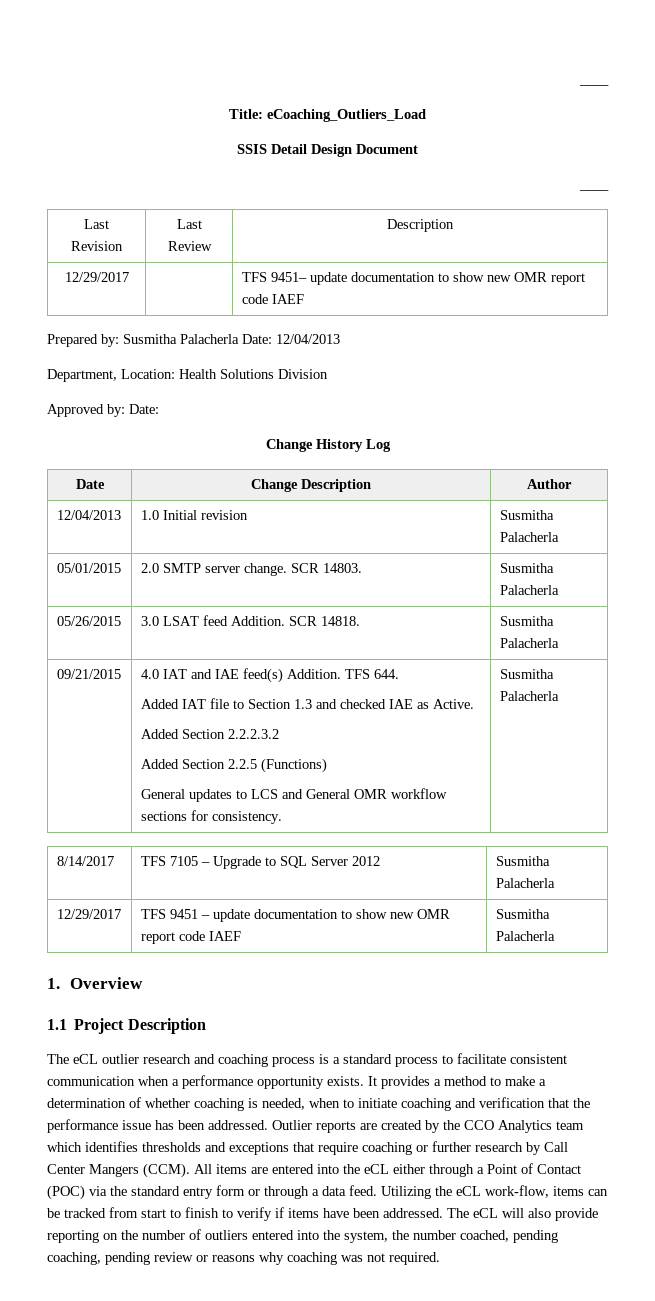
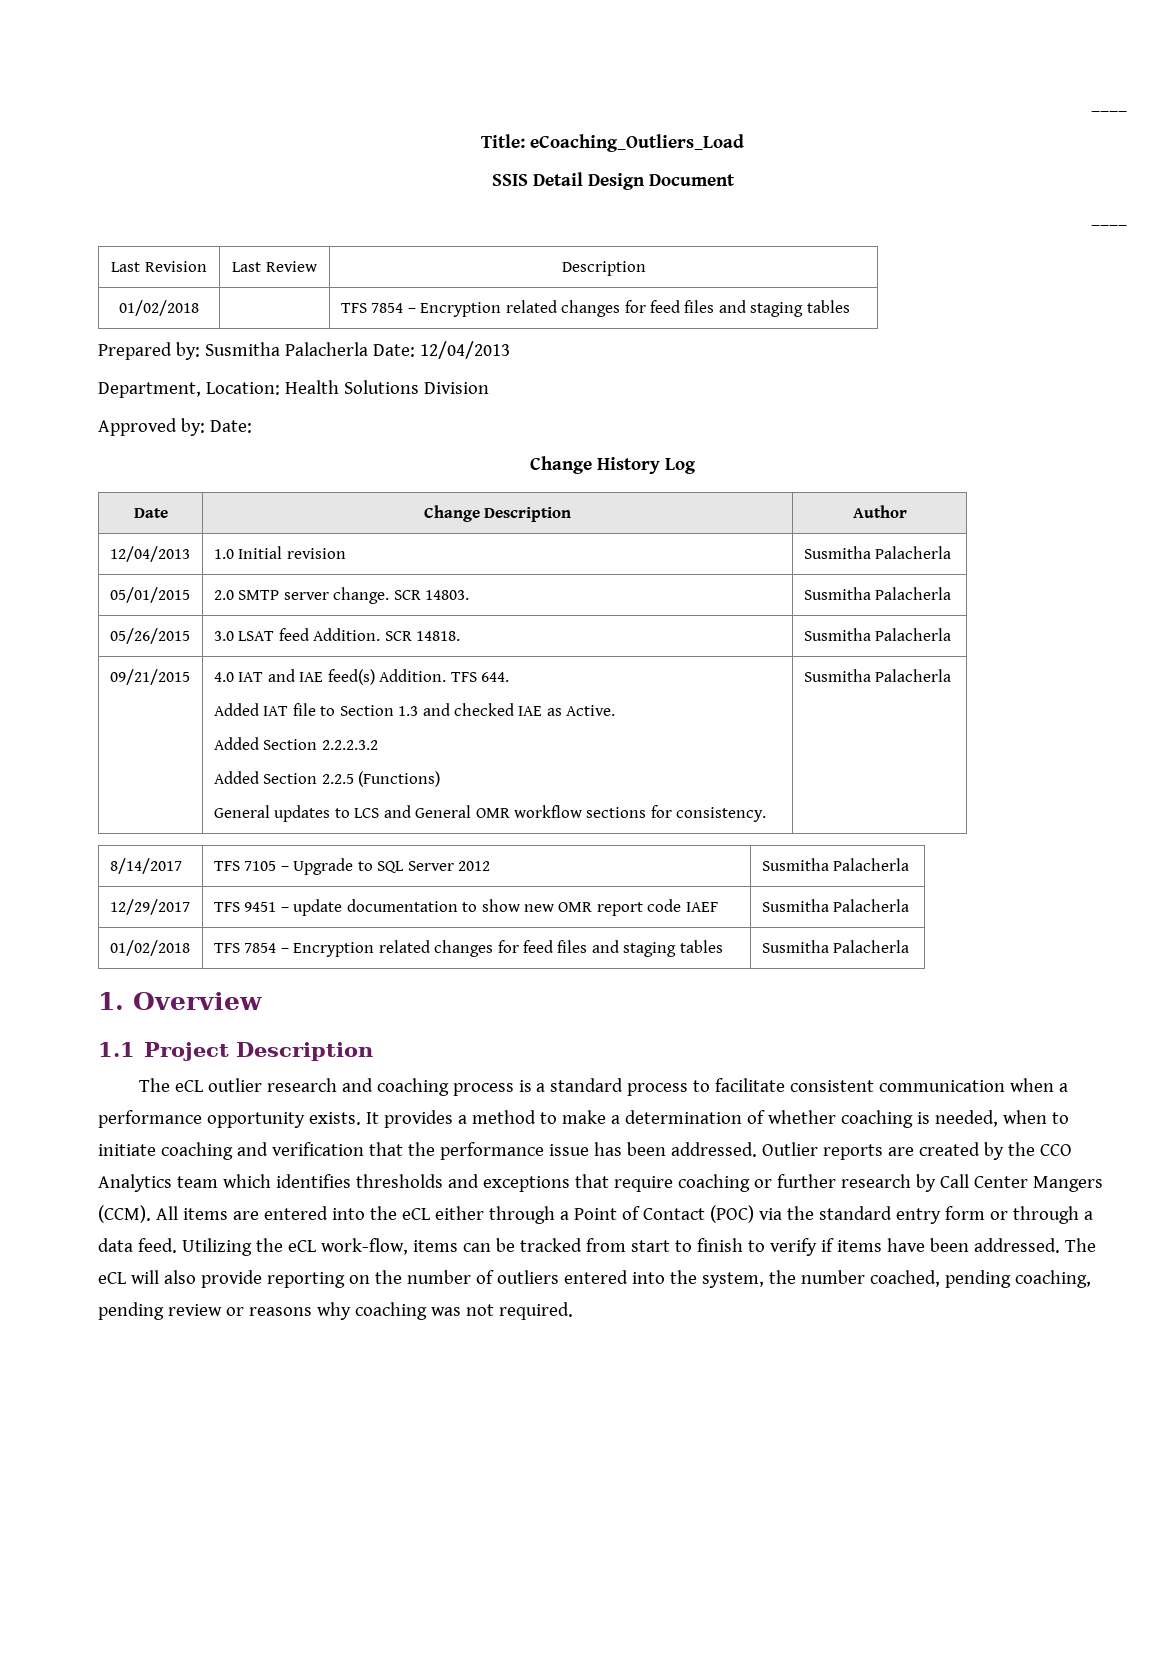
[64,272,129,282] [241,272,585,285] [241,294,304,304] 12/29/2017 | | TFS 9451– update documentation to show new OMR report code IAEF -> [119,300,199,316] [340,300,850,317] 01/02/2018 | | TFS 7854 – Encryption related changes for feed files and staging tables
(555, 936) none -> [109,940,190,956] [213,940,723,957] [761,940,910,953] // 01/02/2018 | TFS 7854 – Encryption related changes for feed files and staging tables | Susmitha Palacherla

